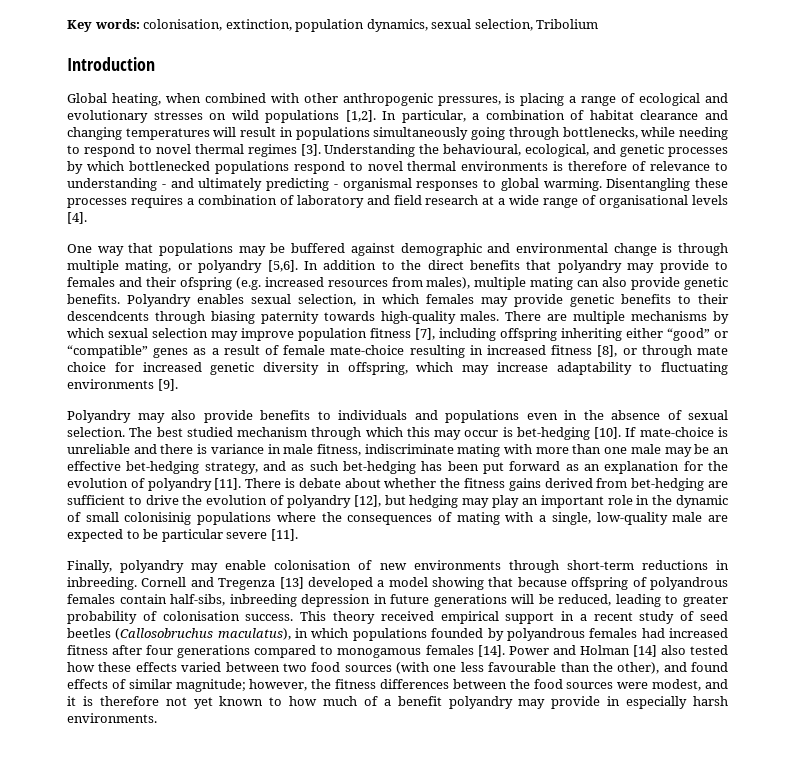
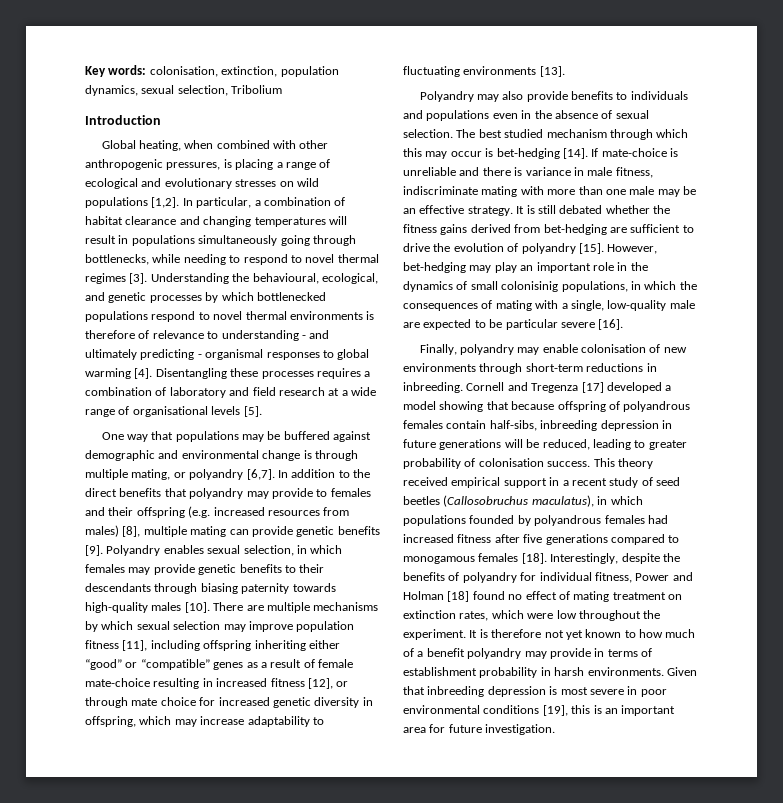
[543,178,602,191] warming. -> [85,368,153,379] warming [4].
[67,212,87,224] [4]. -> [243,406,262,417] [5].
[267,260,298,272] [5,6]. -> [246,469,275,480] [6,7].
[179,277,232,290] ofspring -> [136,507,185,518] offspring
[426,277,471,289] males), -> [85,525,141,537] males) [8],
[602,277,729,290] [67,294,120,304] also provide genetic benefits. -> [251,526,380,537] [85,545,103,556] provide genetic benefits [9].
[67,311,149,321] descendcents -> [85,583,151,592] descendants
[460,311,500,321] males. -> [151,602,210,613] males [10].
[415,328,435,340] [7], -> [122,640,148,651] [11],
[597,345,618,357] [8], -> [307,678,333,689] [12],
[157,379,178,391] [9]. -> [539,66,565,77] [13].
[594,427,622,439] [10]. -> [562,148,588,159] [14].
[126,461,729,474] [67,478,381,491] bet-hedging strategy, and as such bet-hedging has been put forward as an explanation for the evolution of polyandry [11]. There is debate about -> [467,205,603,216] strategy. It is still debated
[353,495,459,508] [12], but hedging -> [578,243,658,254] [403,262,466,273] [15]. However, bet-hedging
[676,495,728,508] dynamic -> [403,281,453,292] dynamics
[197,512,316,525] populations where -> [561,281,677,292] populations, in which
[270,529,298,541] [11]. -> [598,319,624,330] [16].
[279,577,304,589] [13] -> [581,382,604,393] [17]
[146,645,174,655] four -> [523,534,543,543] five
[477,645,728,657] [67,662,728,674] [67,679,728,692] [67,696,76,706] [14]. Power and Holman [14] also tested how these effects varied between two food sources (with one less favourable than the other), and found effects of similar magnitude; however, the fitness differences between the food sources were modest, and it -> [521,553,680,564] [403,572,693,583] [403,591,682,602] [403,610,661,621] [403,629,478,640] [18]. Interestingly, despite the benefits of polyandry for individual fitness, Power and Holman [18] found no effect of mating treatment on extinction rates, which were low throughout the experiment. It
[626,696,728,709] [67,713,157,723] especially harsh environments. -> [607,648,652,657] [403,667,697,678] [403,686,667,697] [403,705,676,716] [403,724,556,735] terms of establishment probability in harsh environments. Given that inbreeding depression is most severe in poor environmental conditions [19], this is an important area for future investigation.

